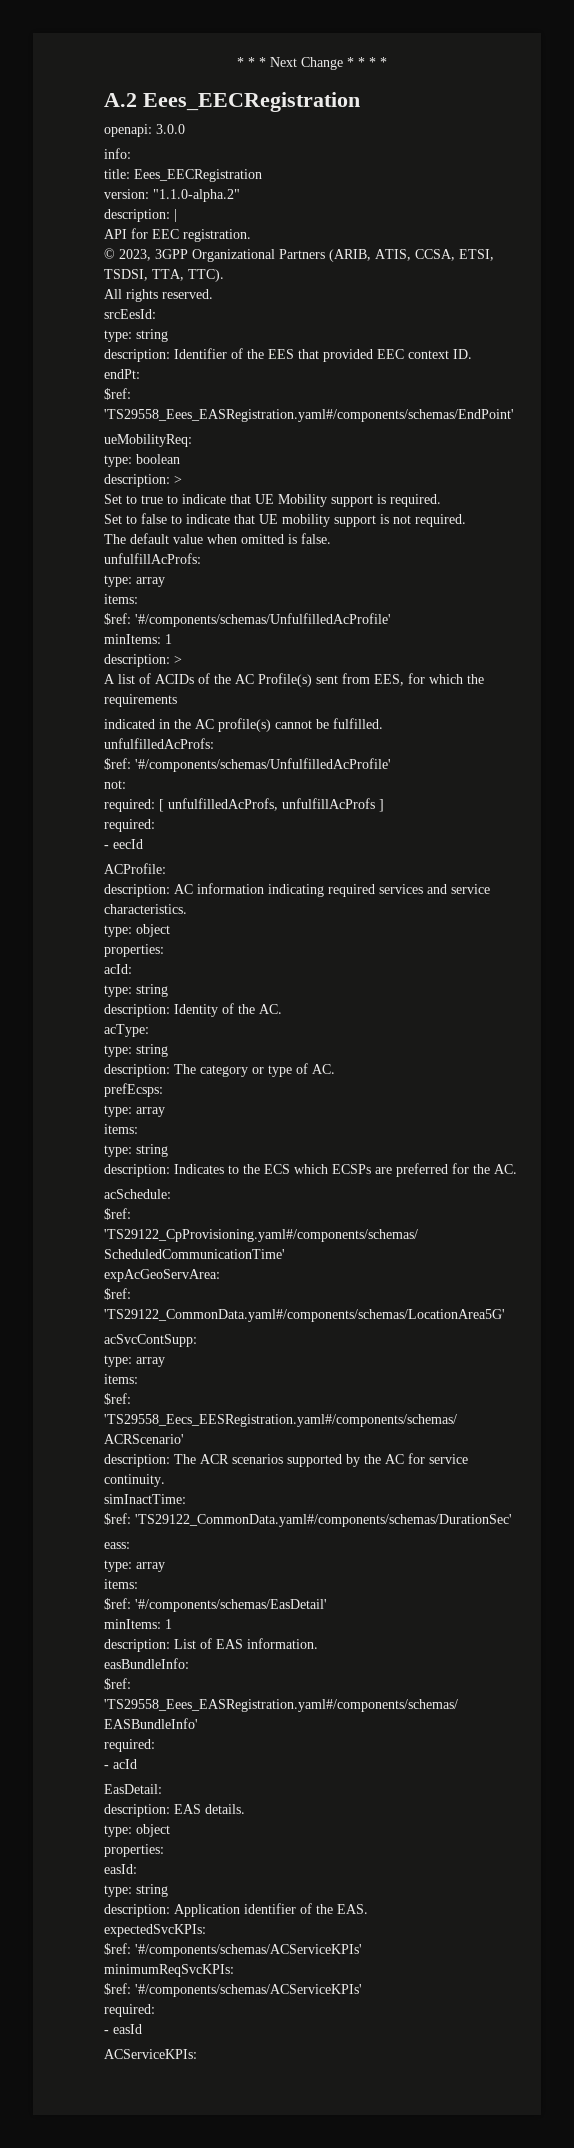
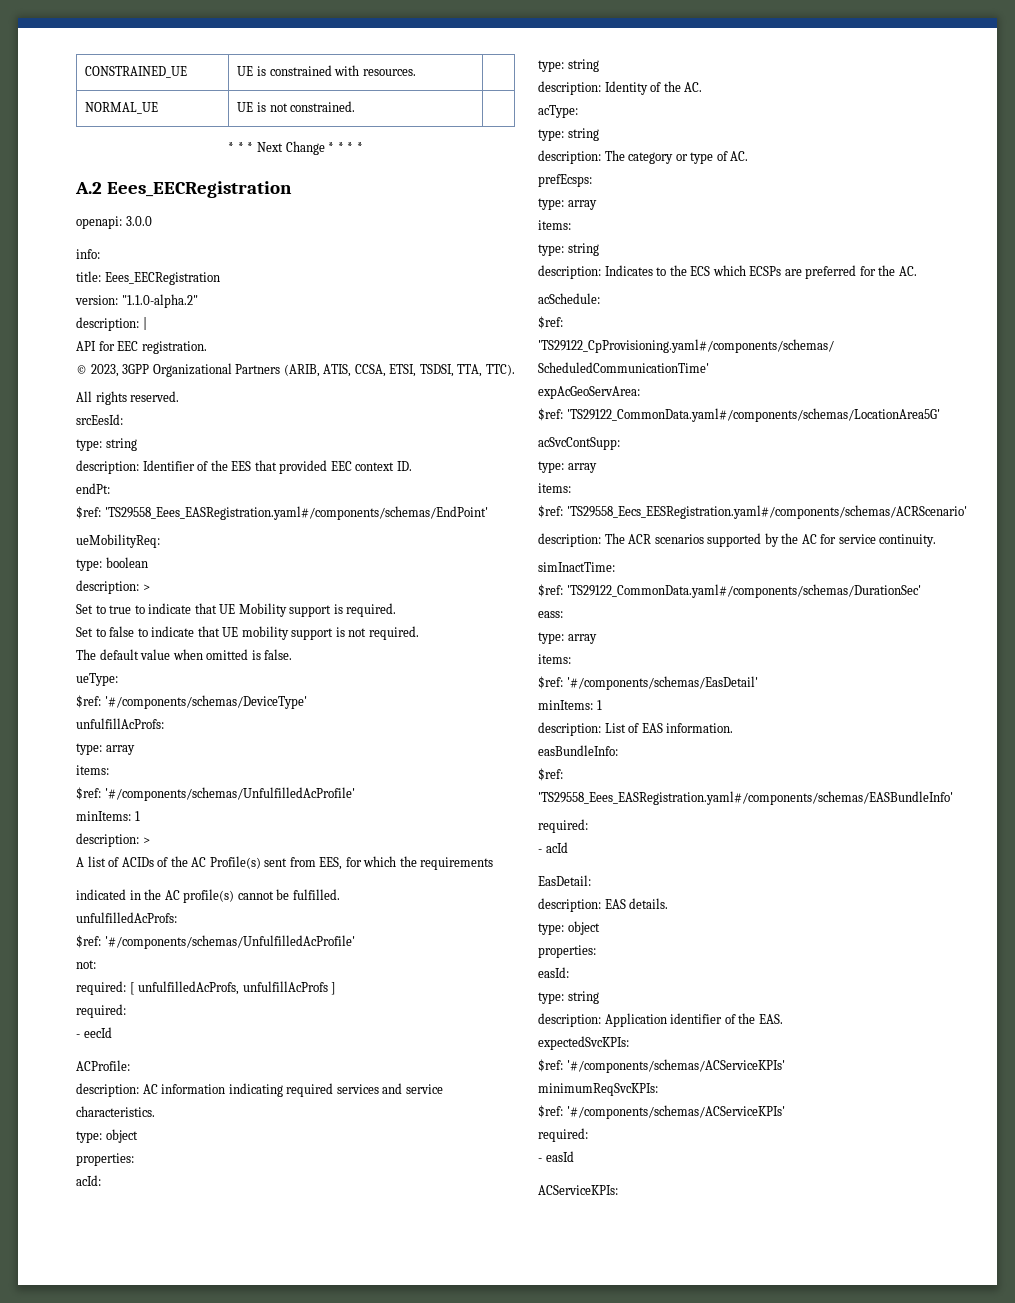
(237, 62) none -> [85,66,188,78] [237,65,416,76] [85,102,159,114] [237,101,356,112] CONSTRAINED_UE | UE is constrained with resources. | // NORMAL_UE | UE is not constrained. | //
(331, 538) none -> [76,673,118,686] [76,695,307,709] // ueType: // $ref: '#/components/schemas/DeviceType'

